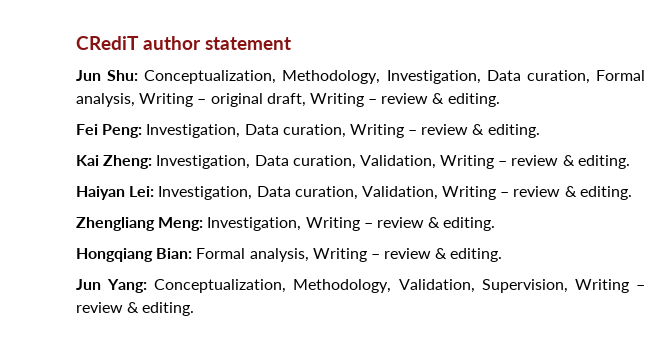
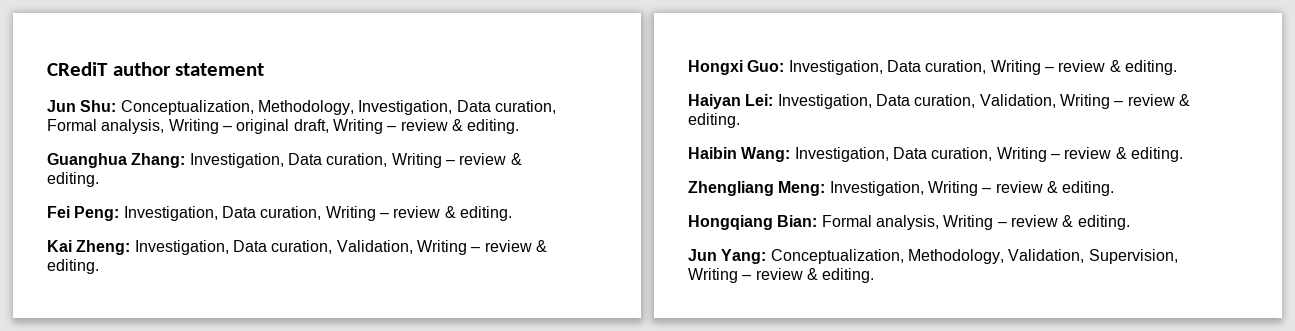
(500, 100) none -> [47,153,522,168] [47,172,99,187] // Guanghua Zhang: Investigation, Data curation, Writing – review & editing.
(630, 162) none -> [688,60,1177,75] // Hongxi Guo: Investigation, Data curation, Writing – review & editing.
(632, 193) none -> [688,147,1183,162] // Haibin Wang: Investigation, Data curation, Writing – review & editing.

